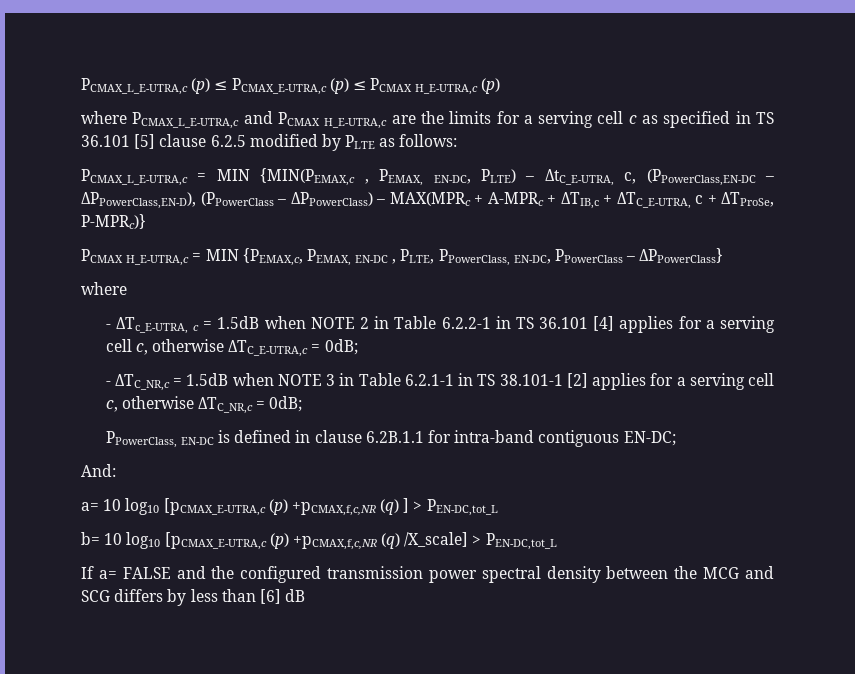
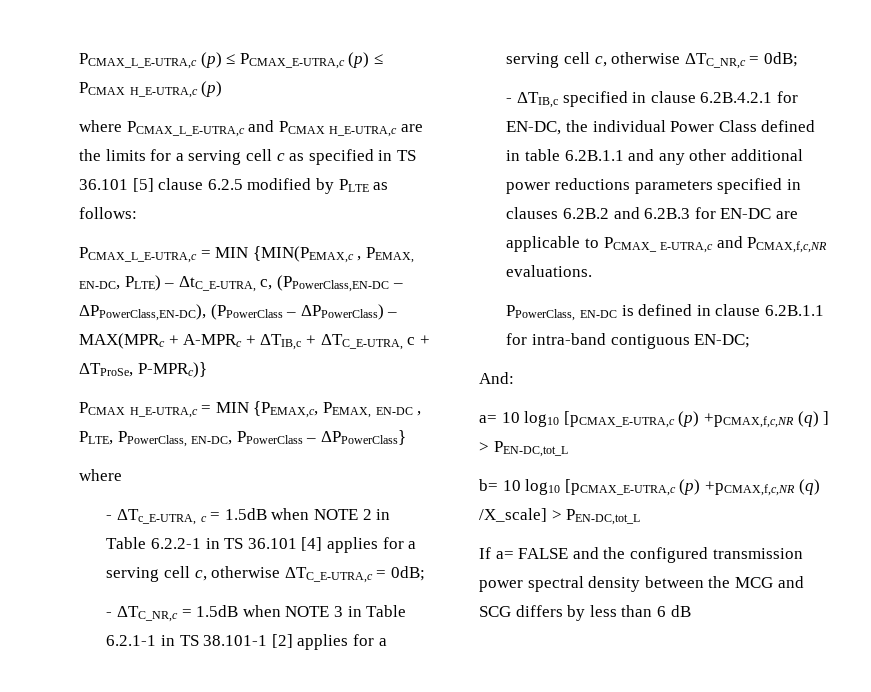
[81,192,196,209] ΔPPowerClass,EN-D), -> [79,304,206,321] ΔPPowerClass,EN-DC),
(303, 404) none -> [506,91,799,108] [506,120,816,135] [506,149,804,165] [506,178,801,194] [506,207,799,219] [506,236,828,253] [506,265,593,277] // - ΔTIB,c specified in clause 6.2B.4.2.1 for EN-DC, the individual Power Class defined in table 6.2B.1.1 and any other additional power reductions parameters specified in clauses 6.2B.2 and 6.2B.3 for EN-DC are applicable to PCMAX_ E-UTRA,c and PCMAX,f,c,NR evaluations.
[259,589,281,604] [6] -> [656,606,666,617] 6

